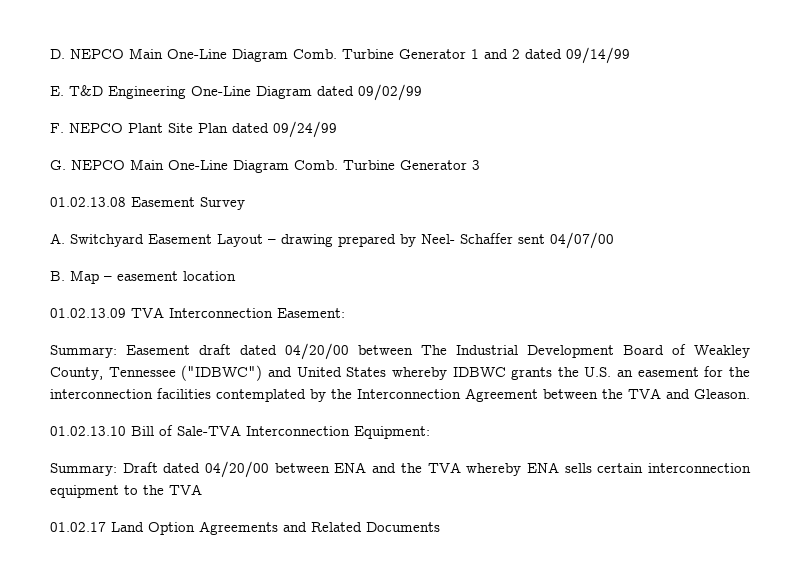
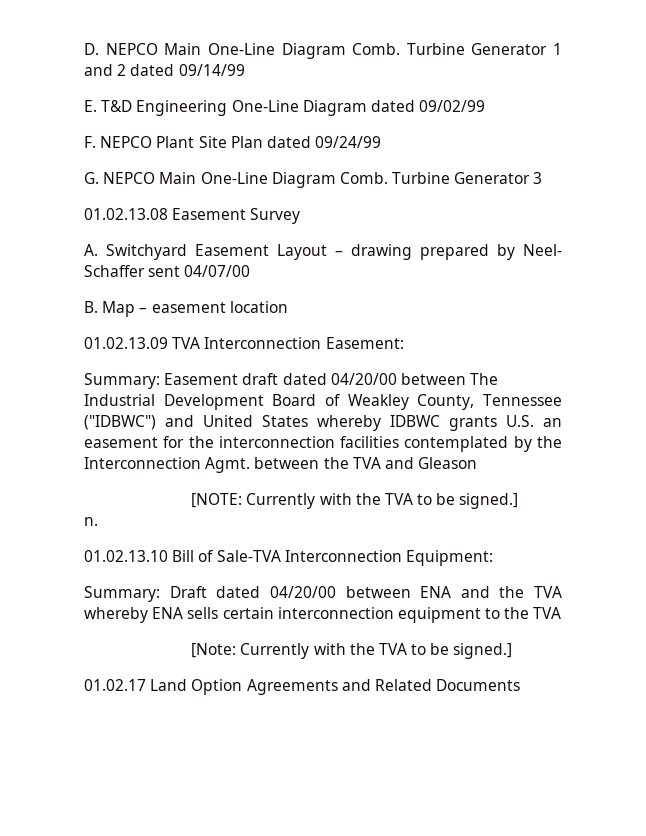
[557,367,579,377] the -> (497, 423) none
[465,388,538,402] Agreement -> [205,457,251,473] Agmt.
[694,389,750,399] Gleason. -> [418,457,478,469] [191,493,519,509] [84,517,98,526] Gleason // [NOTE: Currently with the TVA to be signed.] // n.
(202, 489) none -> [191,643,513,659] // [Note: Currently with the TVA to be signed.]

